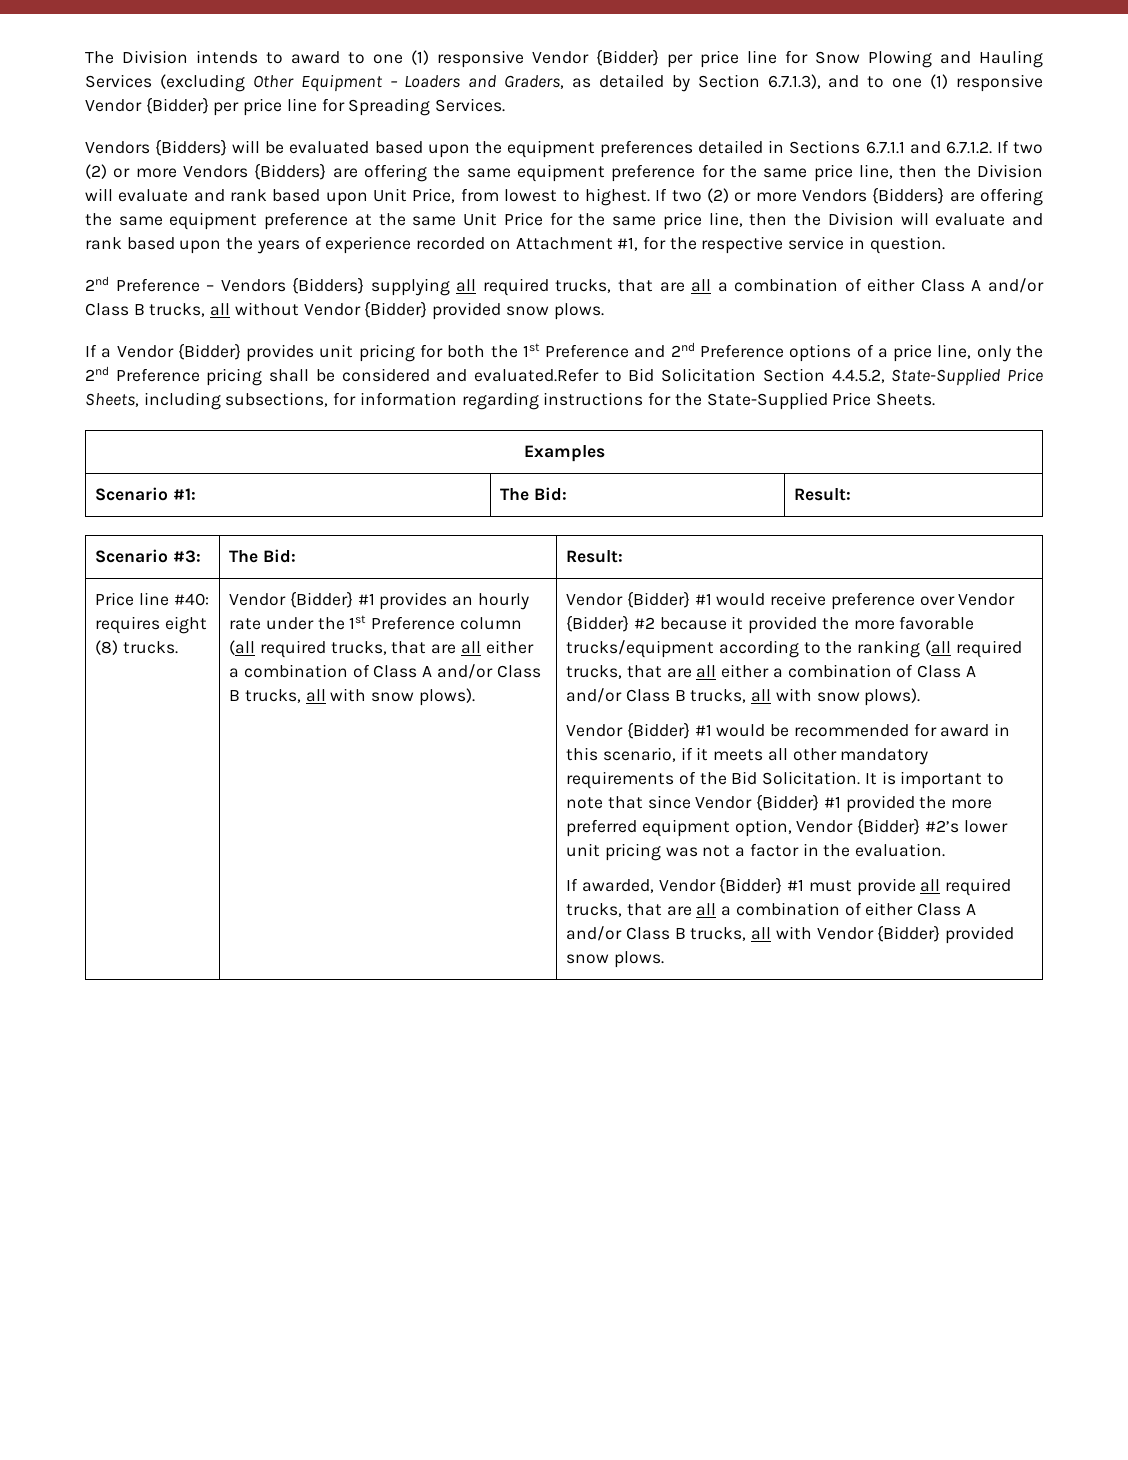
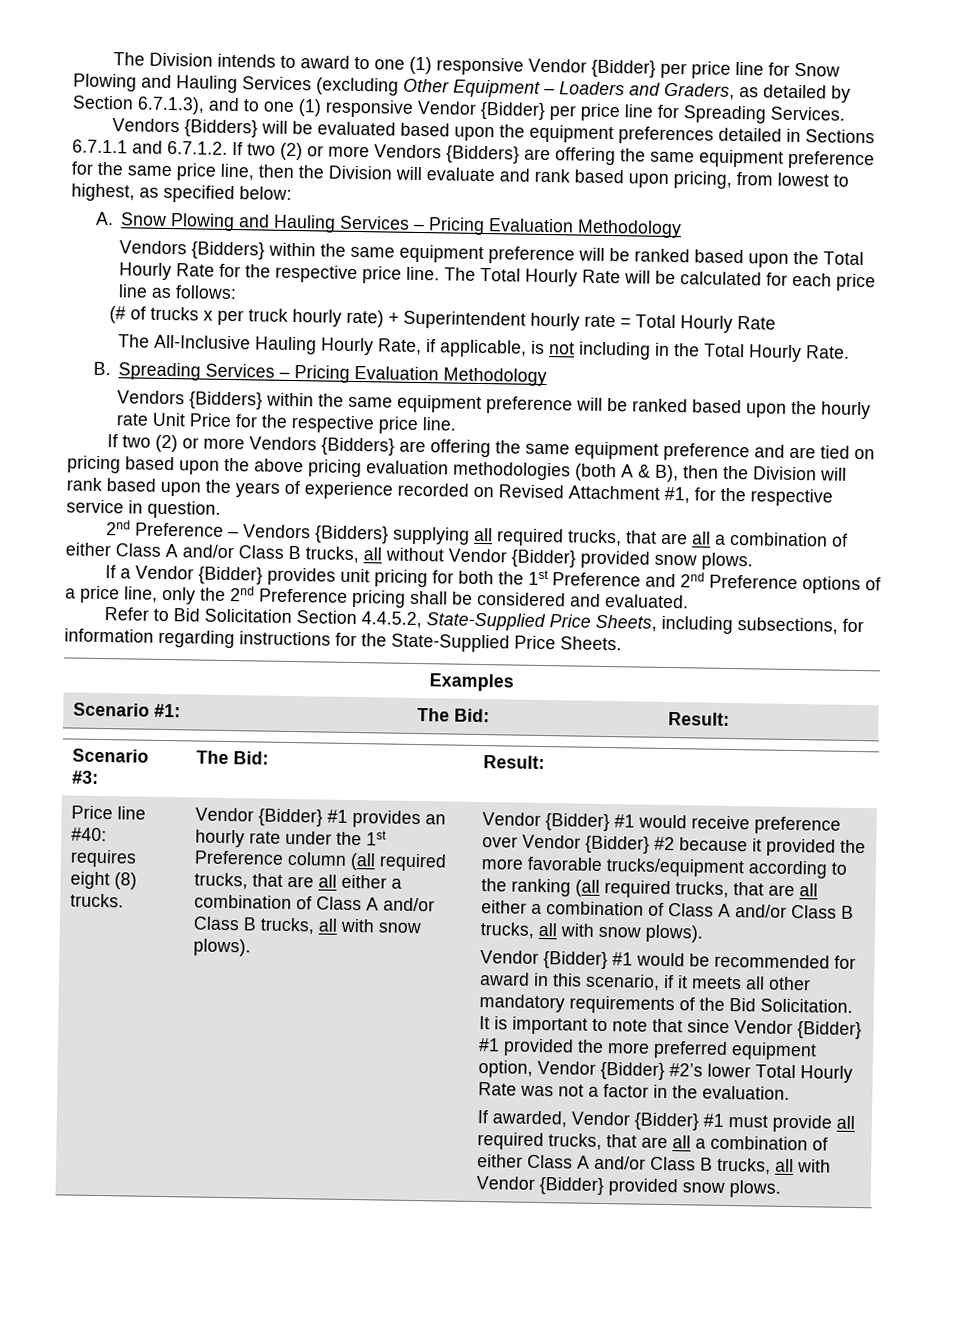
[373,188,456,203] Unit Price, -> [673,171,732,189] pricing,
[584,188,650,206] highest. -> [71,183,292,204] [95,211,683,239] [119,240,865,268] [119,262,877,292] [118,284,238,300] [108,306,776,333] [118,334,851,363] [92,361,548,387] [117,390,872,420] [116,412,458,435] highest, as specified below: // A. Snow Plowing and Hauling Services – Pricing Evaluation Methodology // Vendors {Bidders} within the same equipment preference will be ranked based upon the Total Hourly Rate for the respective price line. The Total Hourly Rate will be calculated for each price line as follows: // (# of trucks x per truck hourly rate) + Superintendent hourly rate = Total Hourly Rate // The All-Inclusive Hauling Hourly Rate, if applicable, is not including in the Total Hourly Rate. // B. Spreading Services – Pricing Evaluation Methodology // Vendors {Bidders} within the same equipment preference will be ranked based upon the hourly rate Unit Price for the respective price line. //
[354,212,1043,230] at the same Unit Price for the same price line, then the Division will evaluate and -> [753,444,875,460] [67,455,847,483] and are tied on pricing based upon the above pricing evaluation methodologies (both A & B), then the Division will
(511, 245) none -> [498,484,564,499] Revised
[474,368,599,382] evaluated.Refer -> [605,593,689,609] [103,607,149,621] evaluated. // Refer
[566,843,661,861] unit pricing -> [755,1064,854,1083] [478,1082,518,1096] Total Hourly Rate

